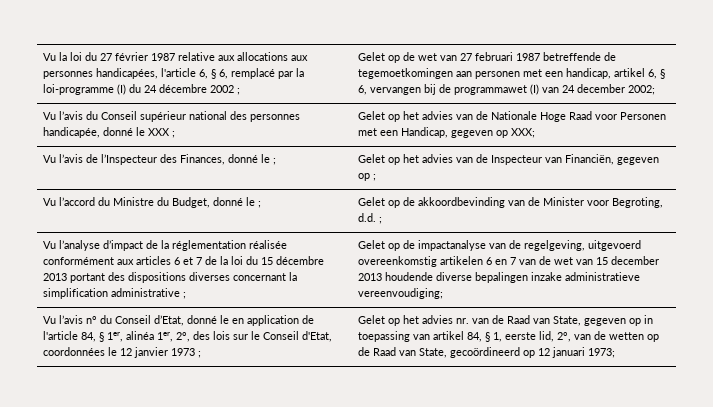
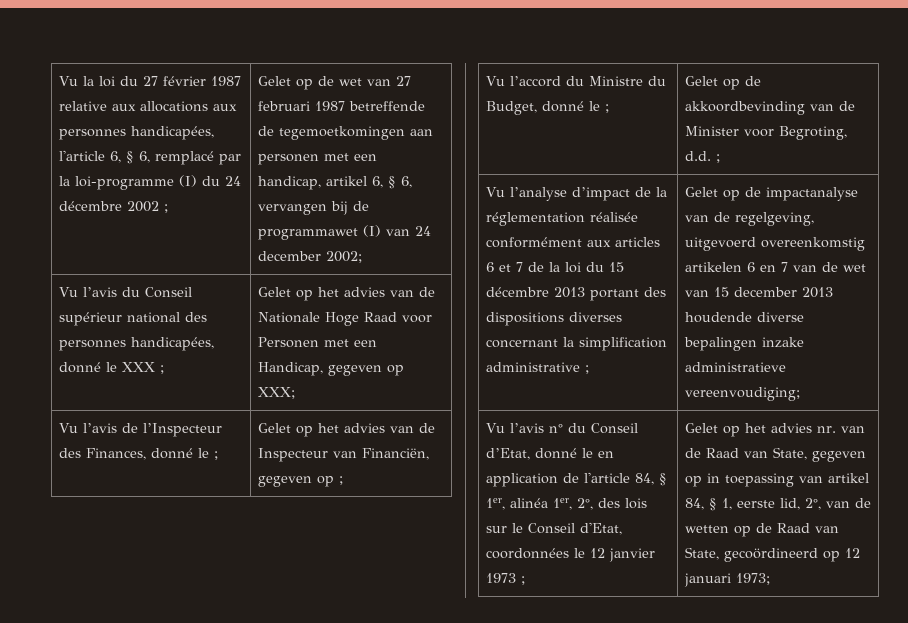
[42,127,100,138] handicapée, -> [130,337,214,351] handicapées,

